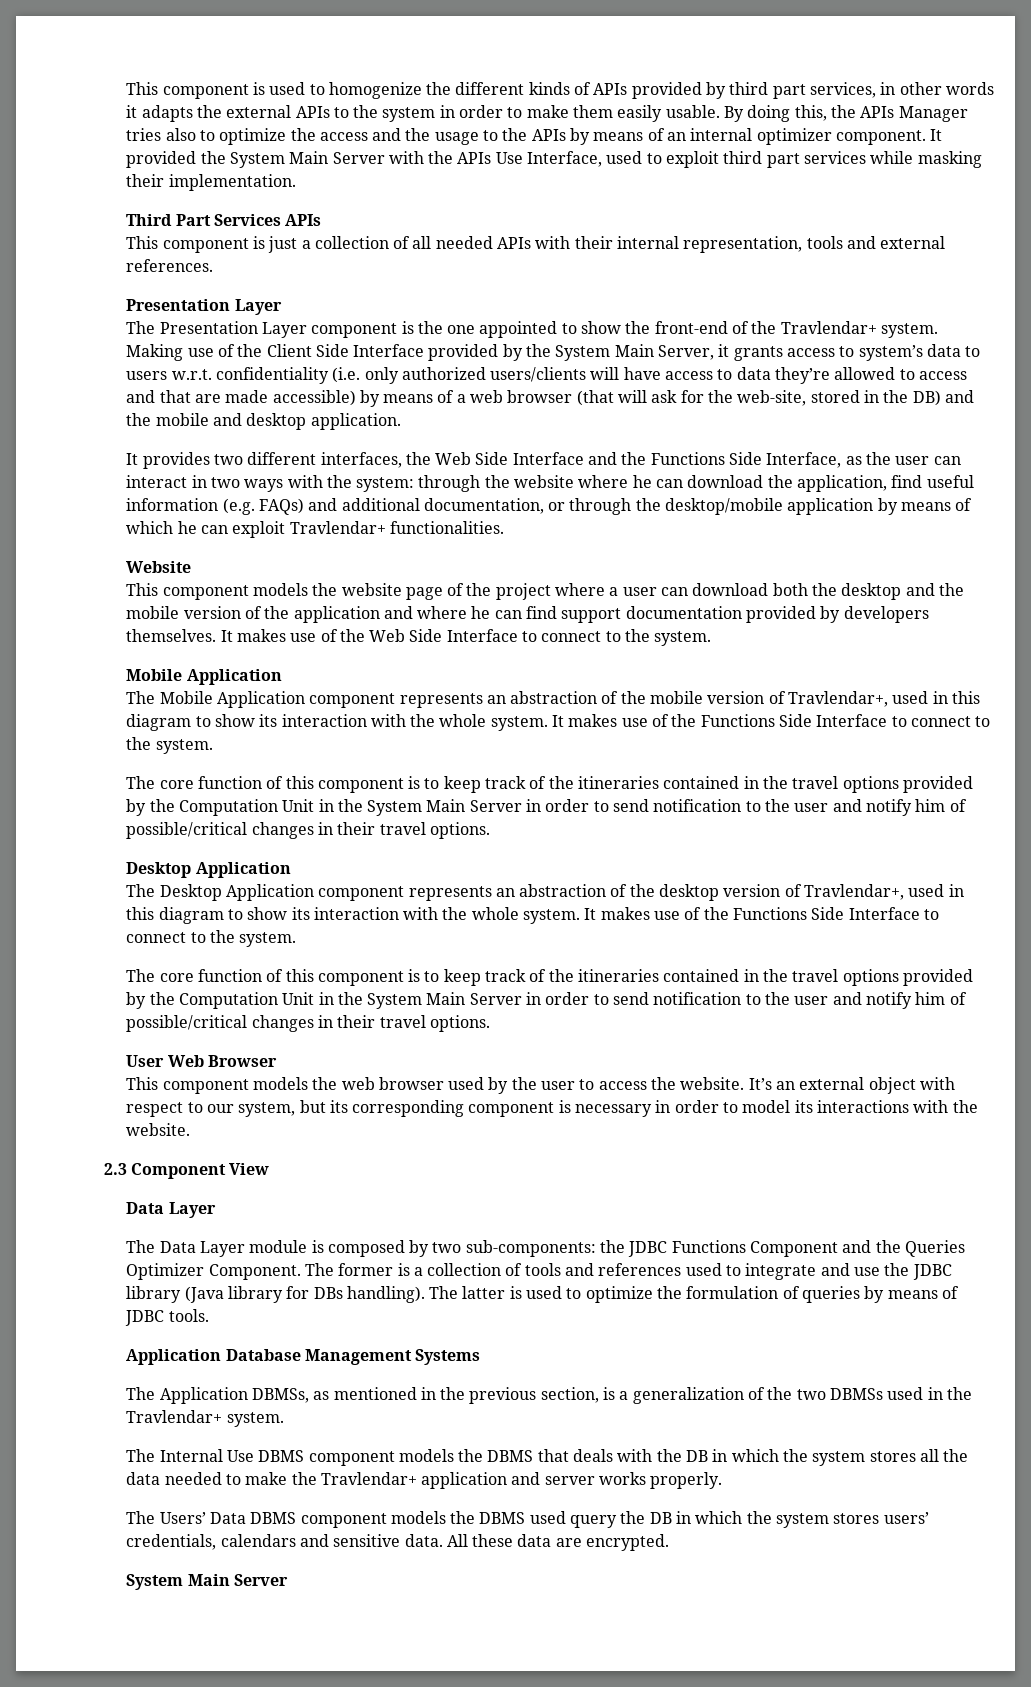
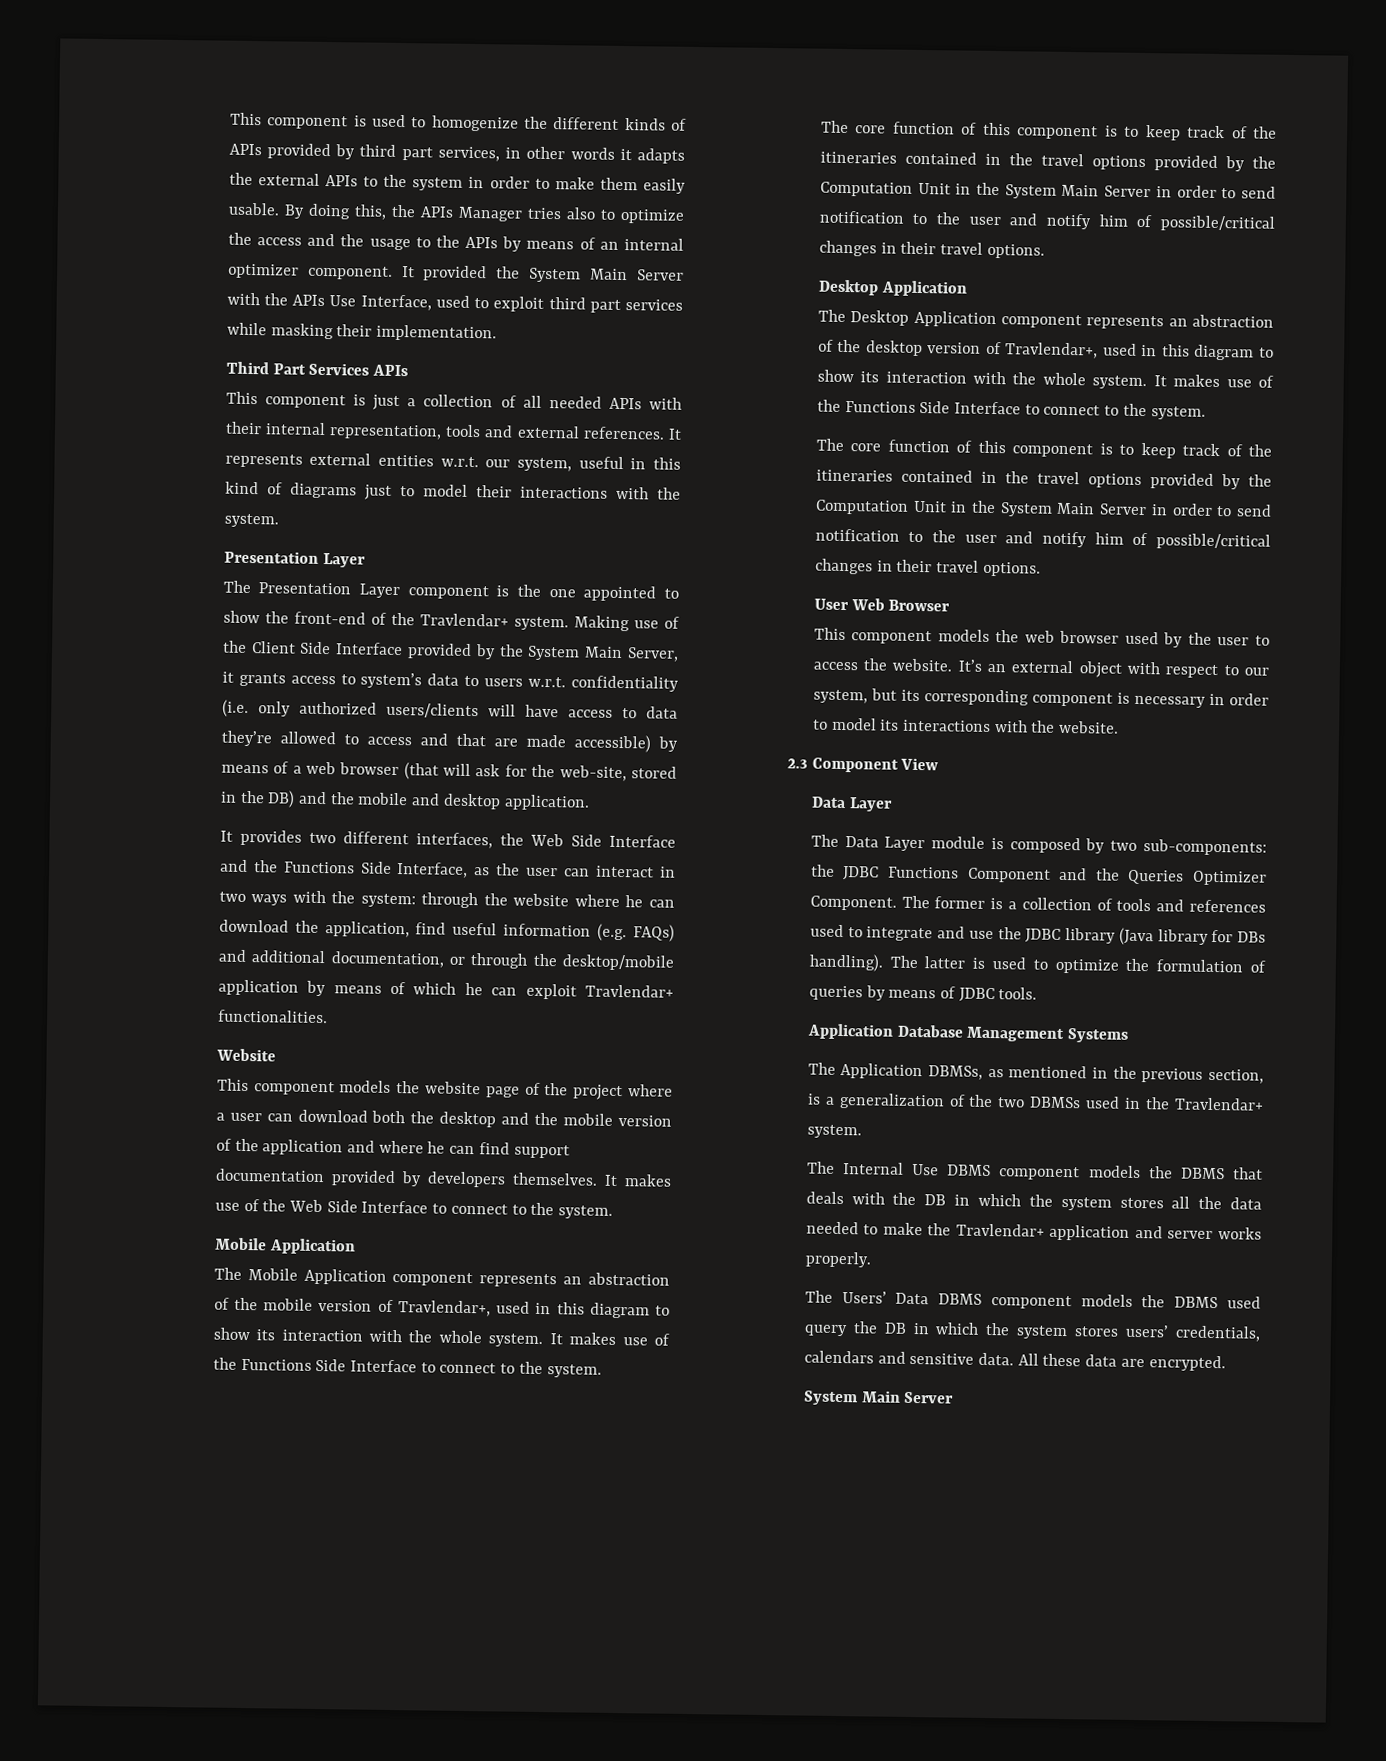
(214, 265) none -> [668,428,683,440] [224,452,681,472] [224,481,681,500] [223,513,279,528] It represents external entities w.r.t. our system, useful in this kind of diagrams just to model their interactions with the system.

